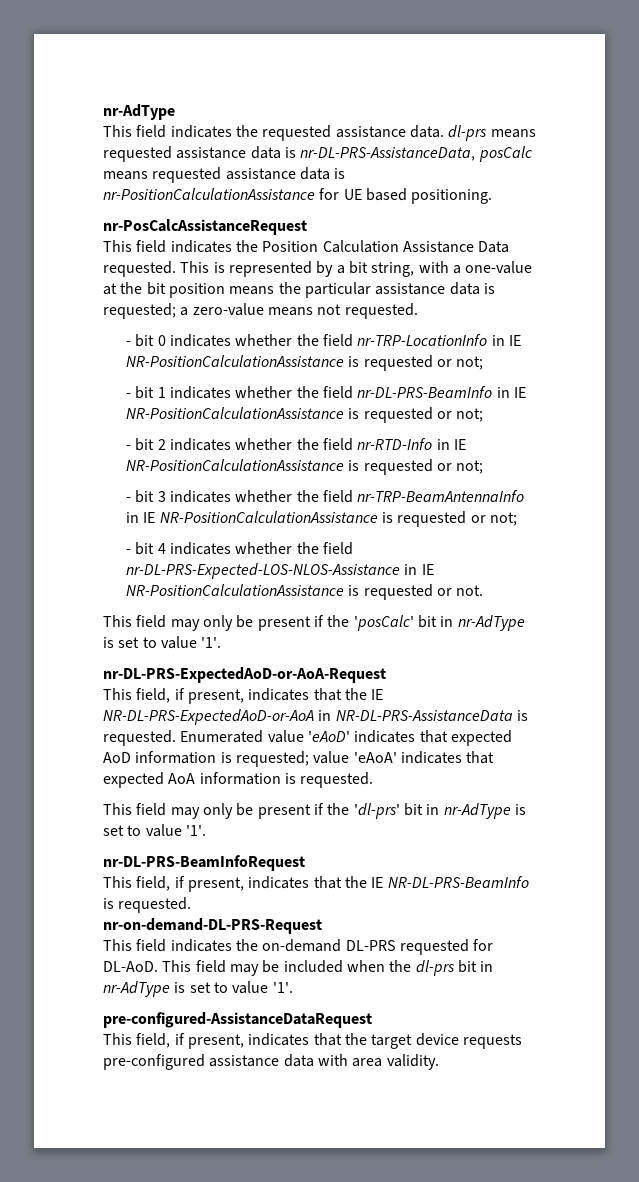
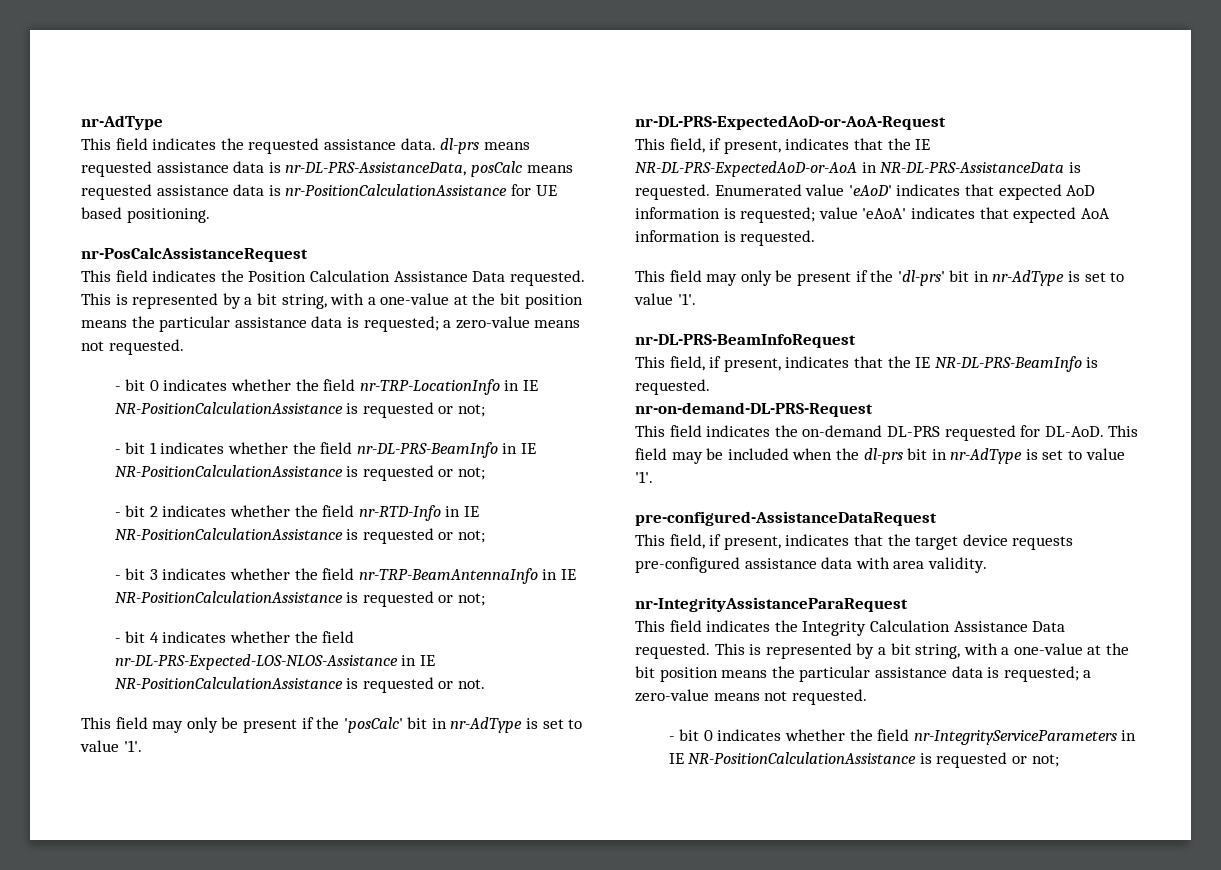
(439, 1062) none -> [635,597,908,612] [635,620,1066,636] [635,643,1130,659] [635,666,1092,682] [635,689,867,705] [668,729,1137,745] [668,752,1059,768] // nr-IntegrityAssistanceParaRequest // This field indicates the Integrity Calculation Assistance Data requested. This is represented by a bit string, with a one-value at the bit position means the particular assistance data is requested; a zero-value means not requested. // - bit 0 indicates whether the field nr-IntegrityServiceParameters in IE NR-PositionCalculationAssistance is requested or not;

